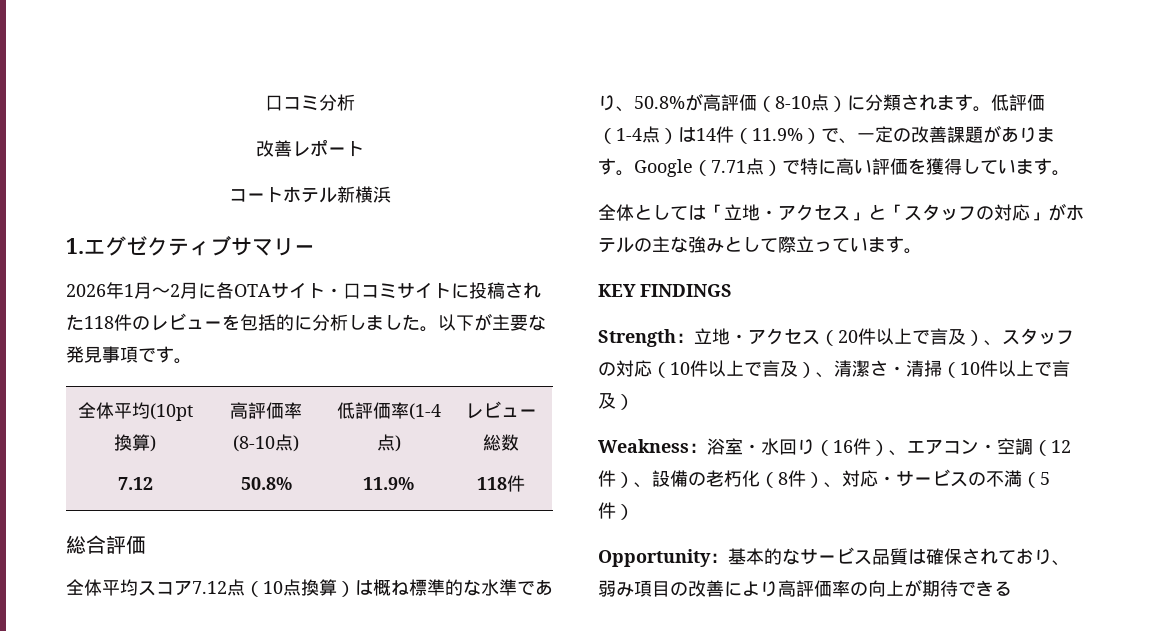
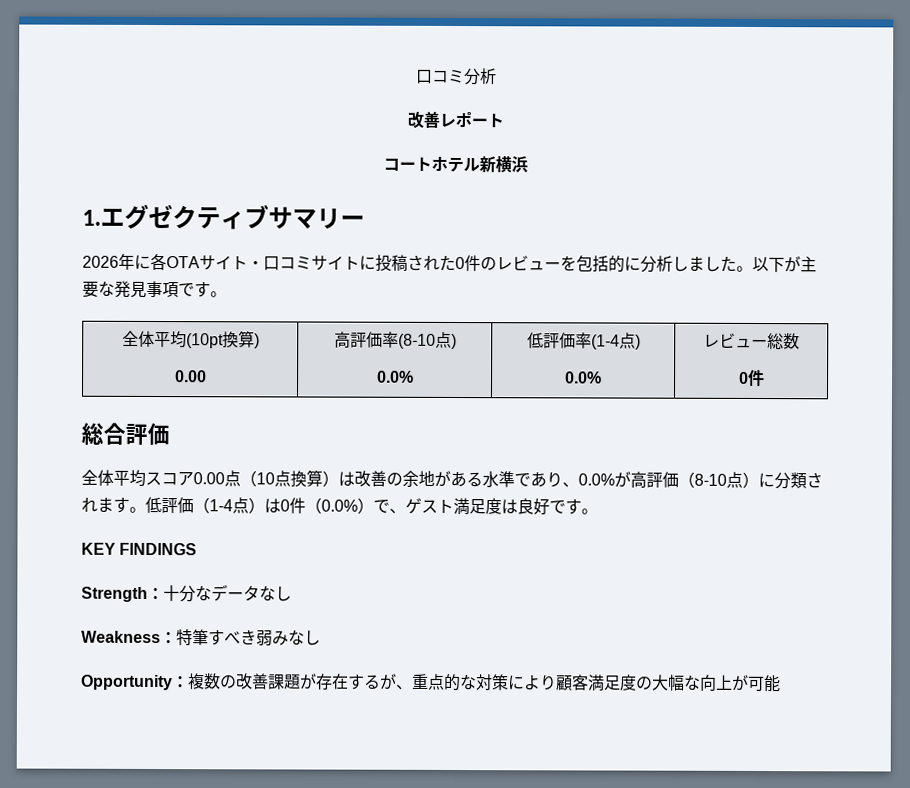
[124,282,198,299] 1月〜2月 -> (135, 261) none
[84,316,114,329] 118 -> [455,257,465,270] 0
[117,477,153,490] 7.12 -> [174,370,207,383] 0.00
[240,477,292,490] 50.8% -> [376,370,414,383] 0.0%
[363,477,414,490] 11.9% -> [565,371,602,384] 0.0%
[476,477,507,490] 118 -> [738,371,749,384] 0
[192,581,227,594] 7.12 -> [193,472,225,485] 0.00
[373,579,481,596] 概ね標準的な -> [354,470,483,488] 改善の余地がある
[634,96,685,109] 50.8% -> [578,473,615,486] 0.0%
[696,125,1055,144] [598,158,1070,177] [598,203,1084,221] [598,236,886,253] 14件（11.9%）で、一定の改善課題があります。Google（7.71点）で特に高い評価を獲得しています。 // 全体としては「立地・アクセス」と「スタッフの対応」がホテルの主な強みとして際立っていま -> [280,497,566,516] 0件（0.0%）で、ゲスト満足度は良好で
[694,328,1074,346] [598,360,1070,378] [598,393,634,410] [598,438,1071,456] [598,469,1050,488] [598,502,634,520] [598,547,1070,567] [598,579,1012,597] 立地・アクセス（20件以上で言及）、スタッフの対応（10件以上で言及）、清潔さ・清掃（10件以上で言及） // Weakness：浴室・水回り（16件）、エアコン・空調（12件）、設備の老朽化（8件）、対応・サービスの不満（5件） // Opportunity：基本的なサービス品質は確保されており、弱み項目の改善により高評価率の向上が期待できる -> [163,584,292,603] [81,629,321,647] [81,673,781,693] 十分なデータなし // Weakness：特筆すべき弱みなし // Opportunity：複数の改善課題が存在するが、重点的な対策により顧客満足度の大幅な向上が可能

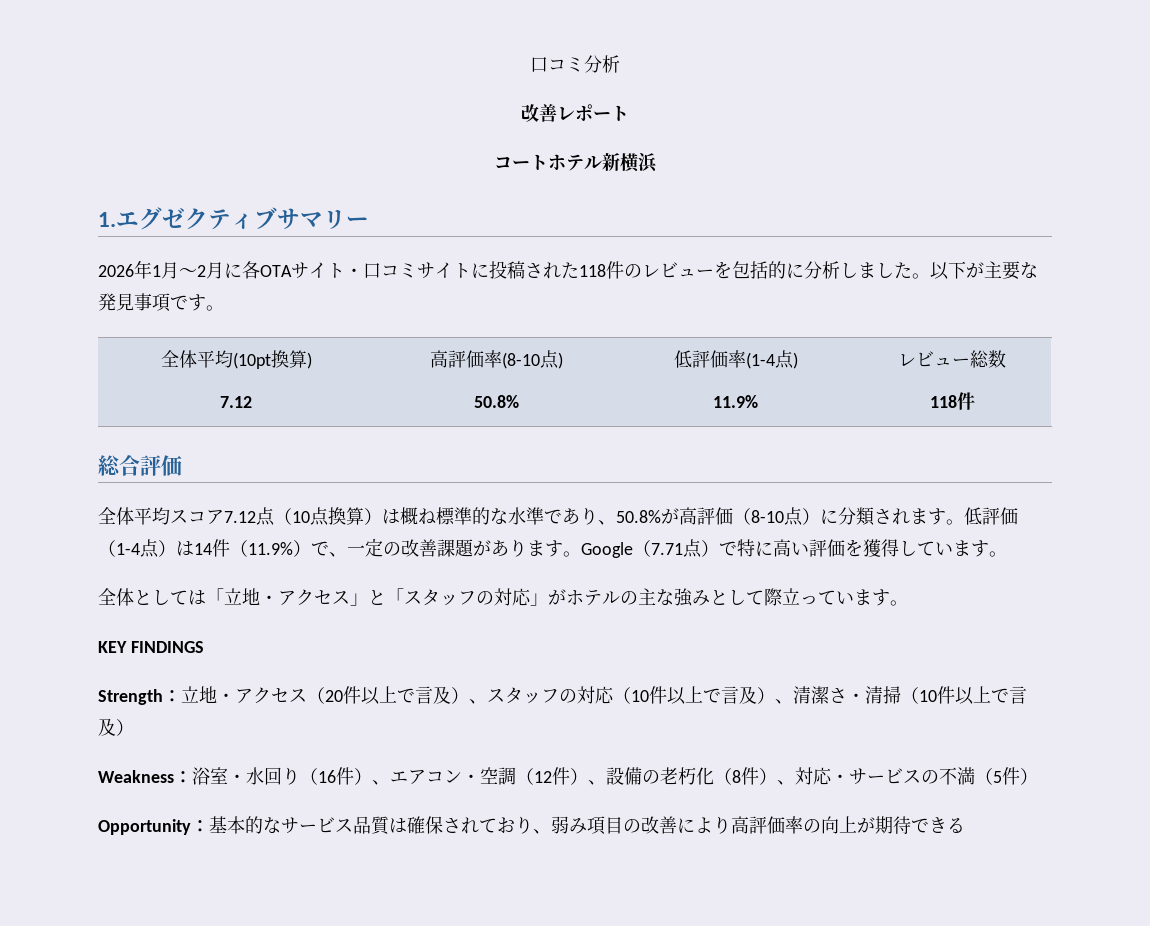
(135, 261) none -> [152,262,224,279] 1月〜2月
[455,257,465,270] 0 -> [579,264,606,277] 118
[174,370,207,383] 0.00 -> [220,396,252,408] 7.12
[376,370,414,383] 0.0% -> [473,395,519,408] 50.8%
[565,371,602,384] 0.0% -> [713,395,758,408] 11.9%
[738,371,749,384] 0 -> [929,395,957,408] 118
[193,472,225,485] 0.00 -> [224,511,256,523] 7.12
[354,470,483,488] 改善の余地がある -> [400,507,508,525] 概ね標準的な
[578,473,615,486] 0.0% -> [616,510,661,523] 50.8%
[280,497,566,516] 0件（0.0%）で、ゲスト満足度は良好で -> [194,538,1007,558] [98,588,872,607] 14件（11.9%）で、一定の改善課題があります。Google（7.71点）で特に高い評価を獲得しています。 // 全体としては「立地・アクセス」と「スタッフの対応」がホテルの主な強みとして際立っていま
[163,584,292,603] [81,629,321,647] [81,673,781,693] 十分なデータなし // Weakness：特筆すべき弱みなし // Opportunity：複数の改善課題が存在するが、重点的な対策により顧客満足度の大幅な向上が可能 -> [181,686,1027,705] [98,718,134,736] [98,767,1038,785] [98,816,965,835] 立地・アクセス（20件以上で言及）、スタッフの対応（10件以上で言及）、清潔さ・清掃（10件以上で言及） // Weakness：浴室・水回り（16件）、エアコン・空調（12件）、設備の老朽化（8件）、対応・サービスの不満（5件） // Opportunity：基本的なサービス品質は確保されており、弱み項目の改善により高評価率の向上が期待できる

